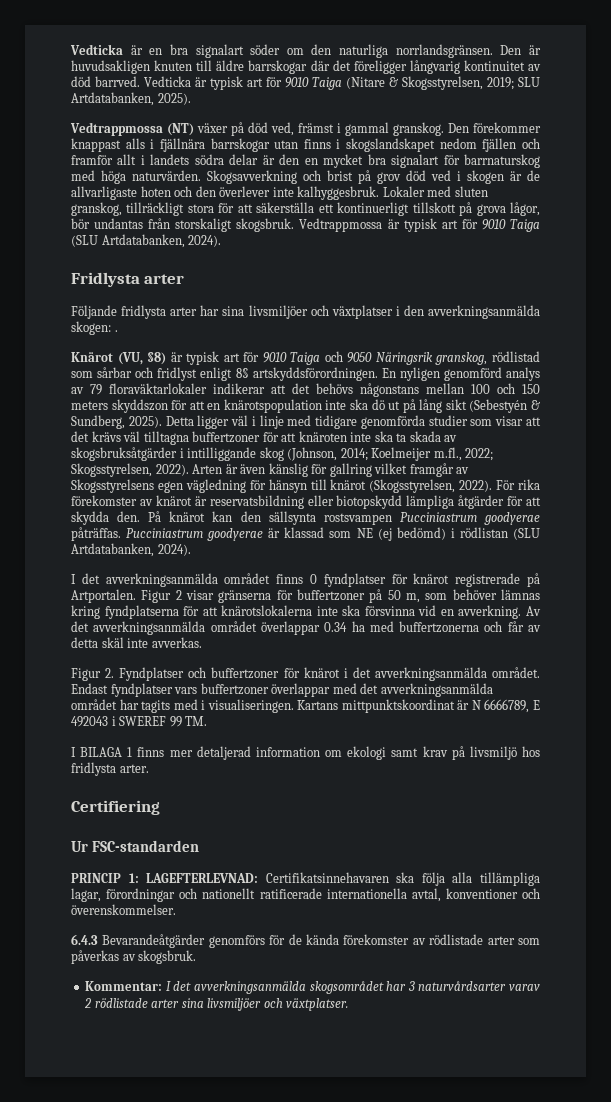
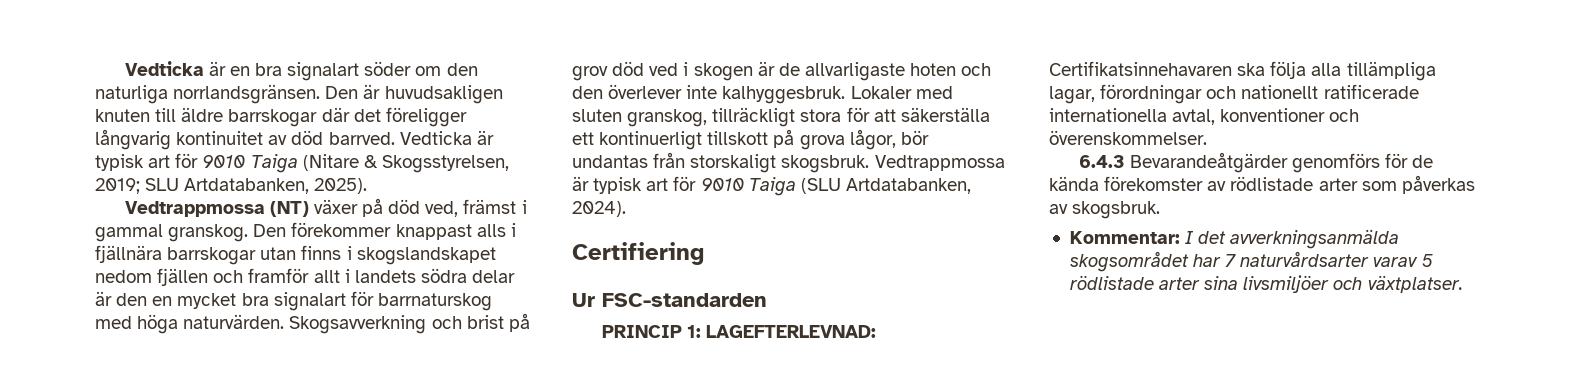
[71,272,185,287] [71,305,540,319] [71,321,118,335] [71,351,540,365] [71,367,541,381] [71,383,540,397] [71,399,540,413] [71,415,541,429] [71,431,458,445] [71,447,494,461] [71,463,470,477] [71,479,540,493] [71,495,541,509] [71,511,540,525] [71,527,540,541] [71,543,191,557] [71,573,541,587] [71,589,540,603] [71,605,541,619] [71,621,542,635] [71,637,202,648] [71,667,540,681] [71,683,493,697] [71,699,540,713] [71,716,208,727] [71,746,540,760] [71,762,149,776] // Fridlysta arter // Följande fridlysta arter har sina livsmiljöer och växtplatser i den avverkningsanmälda skogen: . // Knärot (VU, §8) är typisk art för 9010 Taiga och 9050 Näringsrik granskog, rödlistad som sårbar och fridlyst enligt 8§ artskyddsförordningen. En nyligen genomförd analys av 79 floraväktarlokaler indikerar att det behövs någonstans mellan 100 och 150 meters skyddszon för att en knärotspopulation inte ska dö ut på lång sikt (Sebestyén & Sundberg, 2025). Detta ligger väl i linje med tidigare genomförda studier som visar att det krävs väl tilltagna buffertzoner för att knäroten inte ska ta skada av skogsbruksåtgärder i intilliggande skog (Johnson, 2014; Koelmeijer m.fl., 2022; Skogsstyrelsen, 2022). Arten är även känslig för gallring vilket framgår av Skogsstyrelsens egen vägledning för hänsyn till knärot (Skogsstyrelsen, 2022). För rika förekomster av knärot är reservatsbildning eller biotopskydd lämpliga åtgärder för att skydda den. På knärot kan den sällsynta rostsvampen Pucciniastrum goodyerae påträffas. Pucciniastrum goodyerae är klassad som NE (ej bedömd) i rödlistan (SLU Artdatabanken, 2024). // I det avverkningsanmälda området finns 0 fyndplatser för knärot registrerade på Artportalen. Figur 2 visar gränserna för buffertzoner på 50 m, som behöver lämnas kring fyndplatserna för att knärotslokalerna inte ska försvinna vid en avverkning. Av det avverkningsanmälda området överlappar 0.34 ha med buffertzonerna och får av detta skäl inte avverkas. // Figur 2. Fyndplatser och buffertzoner för knärot i det avverkningsanmälda området. Endast fyndplatser vars buffertzoner överlappar med det avverkningsanmälda området har tagits med i visualiseringen. Kartans mittpunktskoordinat är N 6666789, E 492043 i SWEREF 99 TM. // I BILAGA 1 finns mer detaljerad information om ekologi samt krav på livsmiljö hos fridlysta arter. -> (626, 209) none
[407,981,415,991] 3 -> [1225,254,1237,267] 7
[84,998,92,1008] 2 -> [1421,254,1433,267] 5

